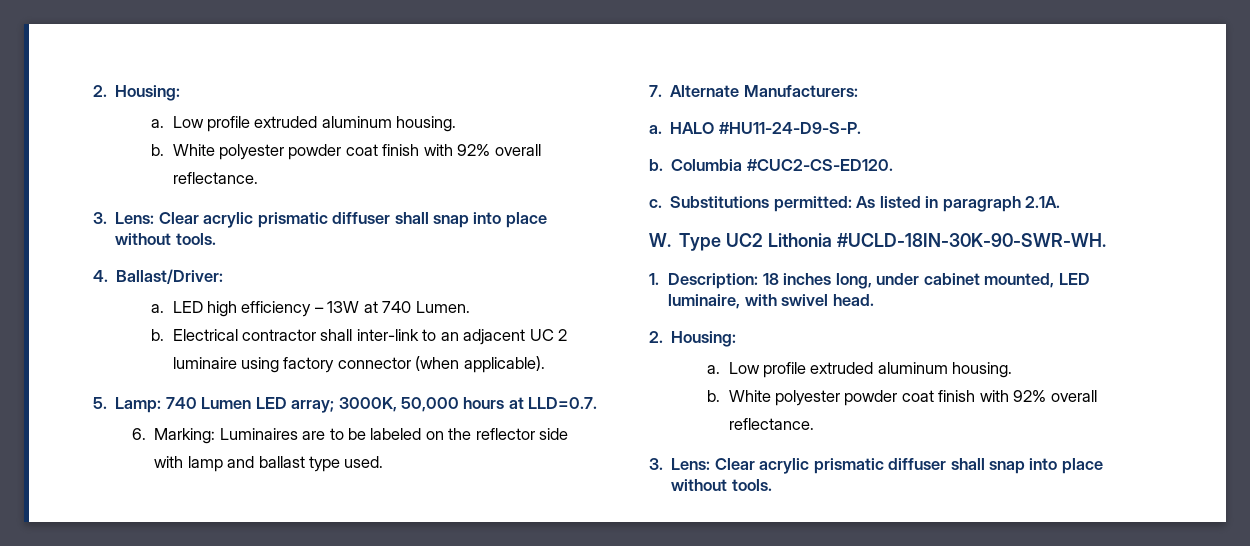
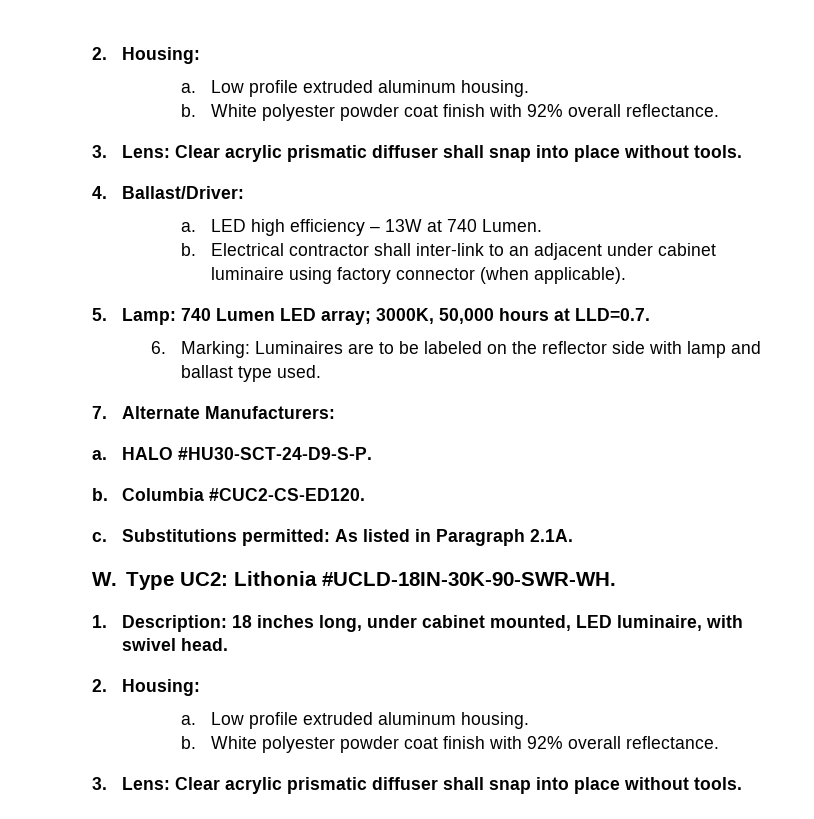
[529,329,568,341] UC 2 -> [606,243,716,256] under cabinet
[718,122,861,134] #HU11-24-D9-S-P. -> [177,447,372,460] #HU30-SCT-24-D9-S-P.
[942,196,1021,212] paragraph -> [435,529,525,546] Paragraph
[726,233,764,247] UC2 -> [179,572,228,586] UC2:

